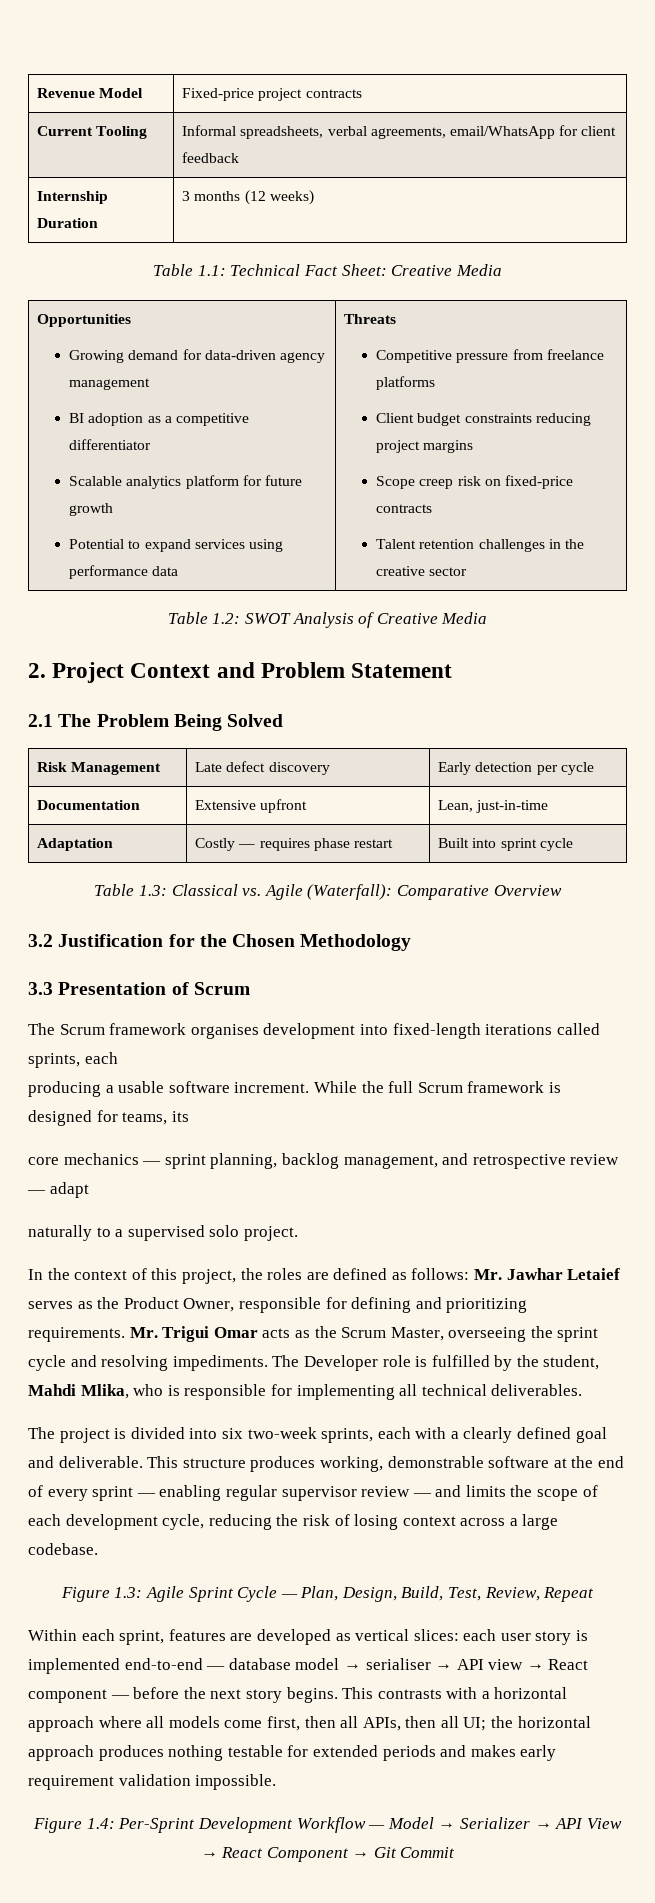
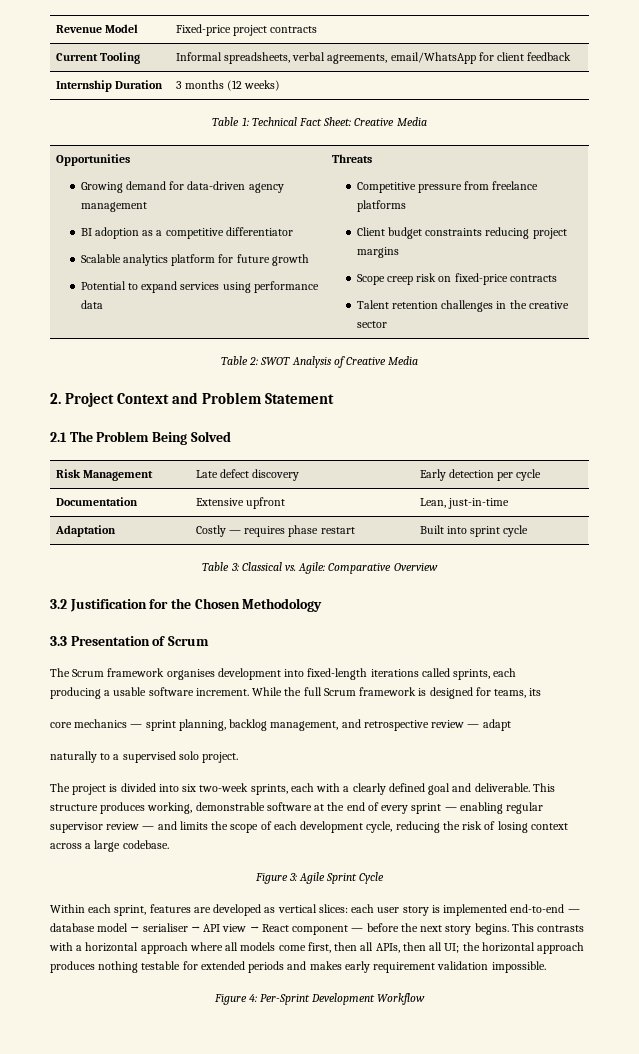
[197,265,226,276] 1.1: -> [241,117,249,126] 1:
[212,613,241,624] 1.2: -> [249,357,259,365] 2:
[139,885,168,896] 1.3: -> [230,563,239,571] 3:
[264,884,393,900] Agile (Waterfall): -> [298,562,326,574] Agile:
[28,1268,621,1284] [28,1297,528,1313] [28,1326,599,1342] [28,1355,600,1371] [28,1384,583,1400] // In the context of this project, the roles are defined as follows: Mr. Jawhar Letaief serves as the Product Owner, responsible for defining and prioritizing requirements. Mr. Trigui Omar acts as the Scrum Master, overseeing the sprint cycle and resolving impediments. The Developer role is fulfilled by the student, Mahdi Mlika, who is responsible for implementing all technical deliverables. -> (239, 757) none
[114,1587,143,1598] 1.3: -> [288,873,297,881] 3:
[280,1586,595,1602] — Plan, Design, Build, Test, Review, Repeat -> (385, 878) none
[86,1818,115,1829] 1.4: -> [248,994,257,1002] 4:
[368,1817,622,1829] [200,1847,456,1862] — Model → Serializer → API View → React Component → Git Commit -> (426, 999) none

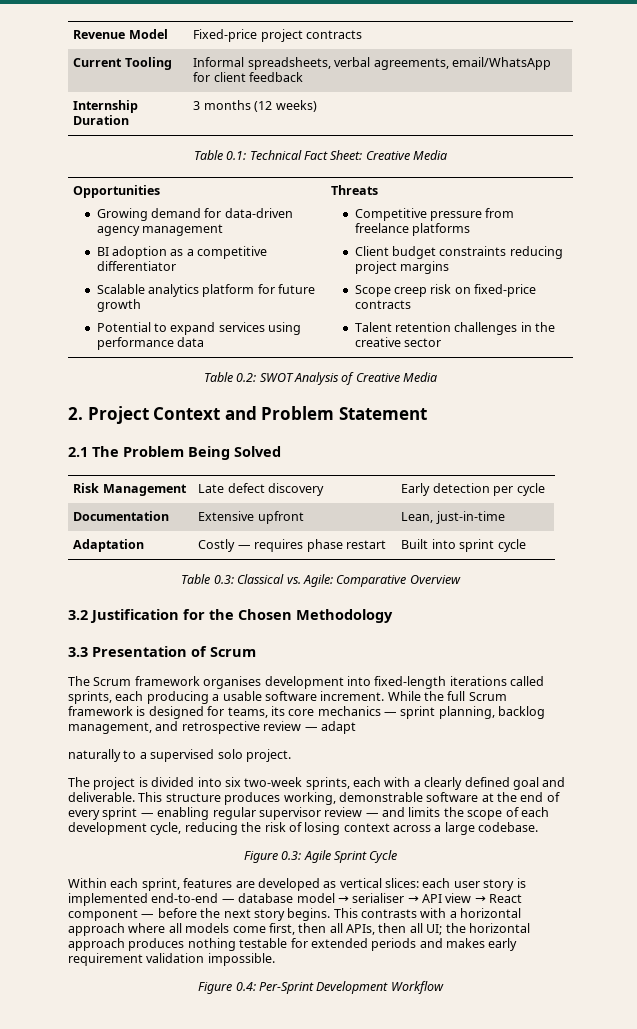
[241,117,249,126] 1: -> [226,151,247,160] 0.1:
[249,357,259,365] 2: -> [236,373,257,382] 0.2:
[230,563,239,571] 3: -> [213,575,234,584] 0.3:
(517, 672) // -> (144, 696) none
(542, 692) // -> (285, 711) none
[288,873,297,881] 3: -> [281,851,302,860] 0.3:
[248,994,257,1002] 4: -> [235,982,256,991] 0.4:

